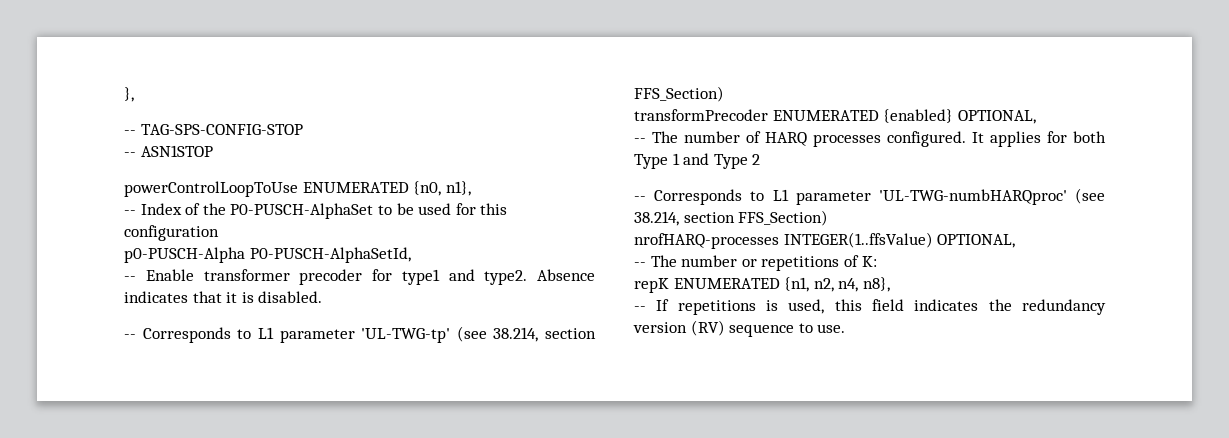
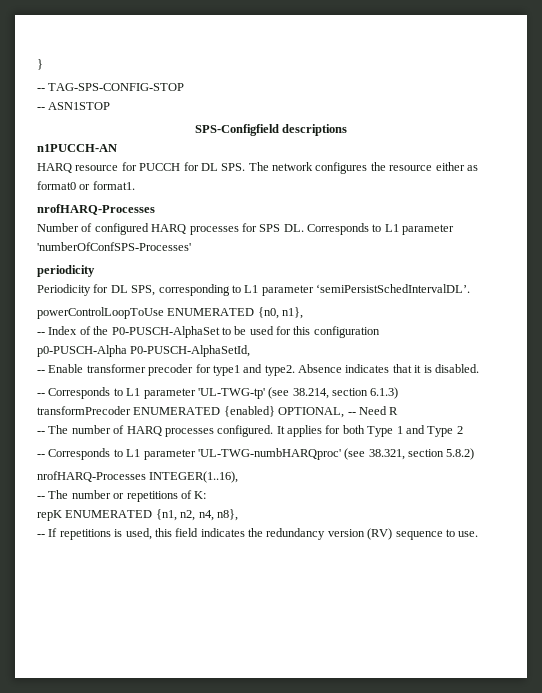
[124,87,134,102] }, -> [37,59,43,70] }
(213, 151) none -> [194,124,348,136] [37,144,117,152] [37,162,478,174] [37,181,135,190] [37,204,155,215] [37,223,455,235] [37,242,191,251] [37,265,95,277] [37,284,470,296] // SPS-Configfield descriptions // n1PUCCH-AN // HARQ resource for PUCCH for DL SPS. The network configures the resource either as format0 or format1. // nrofHARQ-Processes // Number of configured HARQ processes for SPS DL. Corresponds to L1 parameter 'numberOfConfSPS-Processes' // periodicity // Periodicity for DL SPS, corresponding to L1 parameter ‘semiPersistSchedIntervalDL’.
[634,86,724,102] FFS_Section) -> [370,387,399,399] 6.1.3)
(1036, 117) none -> [347,406,399,415] -- Need R
[634,210,829,226] [634,232,1016,249] 38.214, section FFS_Section) // nrofHARQ-processes INTEGER(1..ffsValue) OPTIONAL, -> [368,448,475,460] [37,471,239,483] 38.321, section 5.8.2) // nrofHARQ-Processes INTEGER(1..16),

